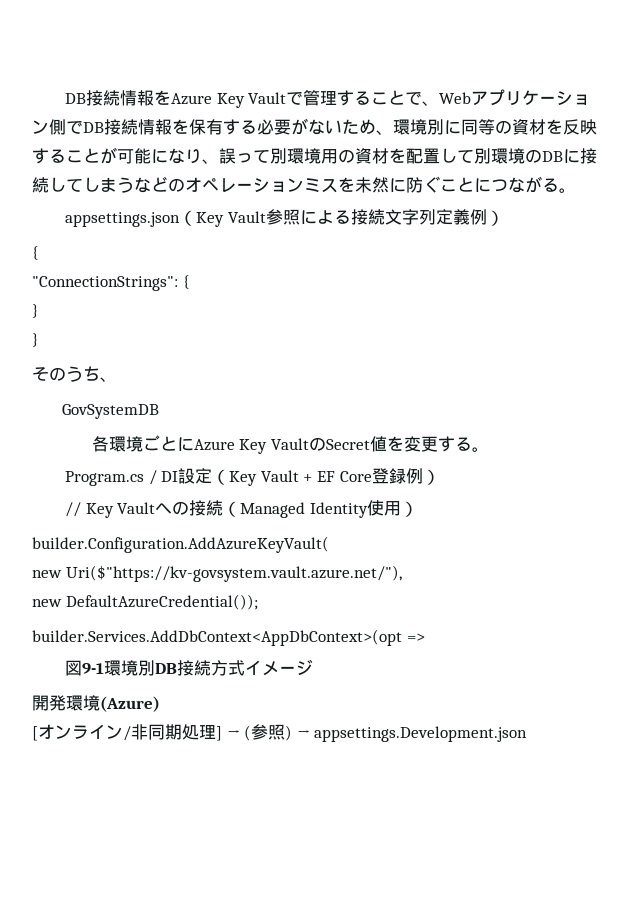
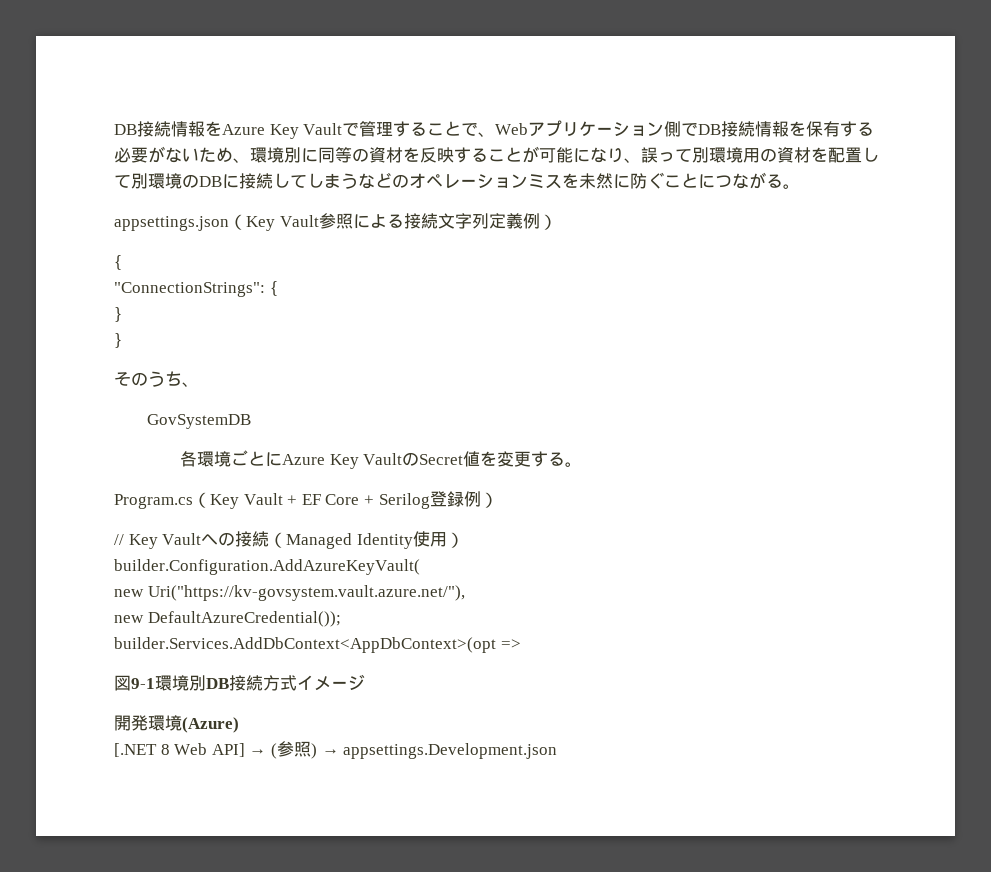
[148,468,213,485] / DI設定 -> (193, 501) none
(372, 476) none -> [363,493,430,509] + Serilog
[65,565,402,582] Uri($"https://kv-govsystem.vault.azure.net/"), -> [147,585,465,601] Uri("https://kv-govsystem.vault.azure.net/"),
[32,724,222,741] [オンライン/非同期処理] -> [114,743,245,757] [.NET 8 Web API]

